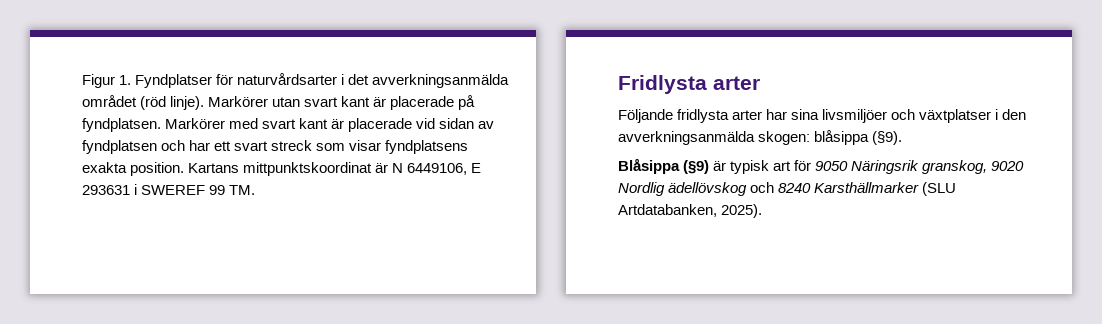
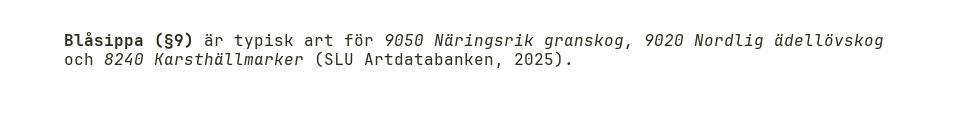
[82,73,510,88] [82,95,476,110] [82,118,495,132] [82,140,469,154] [82,162,482,176] [82,184,256,195] [618,75,760,94] [618,109,1027,123] [618,130,903,145] Figur 1. Fyndplatser för naturvårdsarter i det avverkningsanmälda området (röd linje). Markörer utan svart kant är placerade på fyndplatsen. Markörer med svart kant är placerade vid sidan av fyndplatsen och har ett svart streck som visar fyndplatsens exakta position. Kartans mittpunktskoordinat är N 6449106, E 293631 i SWEREF 99 TM. // Fridlysta arter // Följande fridlysta arter har sina livsmiljöer och växtplatser i den avverkningsanmälda skogen: blåsippa (§9). // -> (64, 40) none

